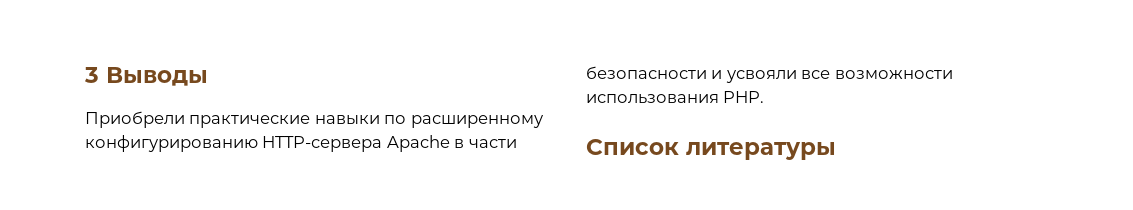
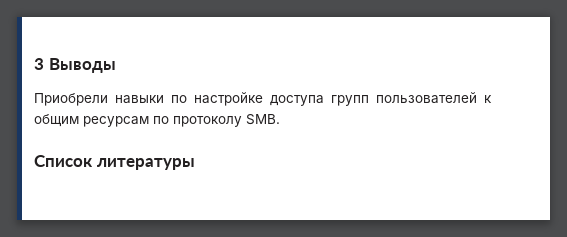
[189,115,311,128] практические -> (108, 99) none
[410,115,544,128] [85,135,517,152] [586,66,953,83] [586,91,765,104] расширенному конфигурированию HTTP-сервера Apache в части безопасности и усвояли все возможности использования PHP. -> [194,92,492,106] [34,114,280,127] настройке доступа групп пользователей к общим ресурсам по протоколу SMB.

